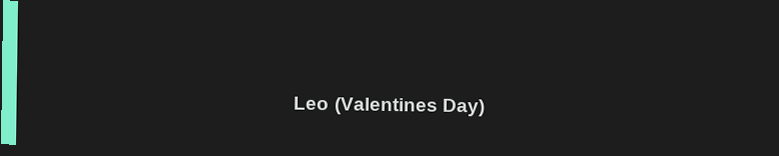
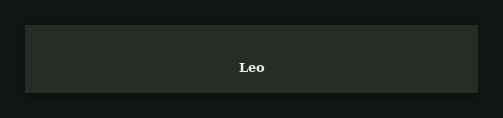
[333,97,485,117] (Valentines Day) -> (265, 67) none

